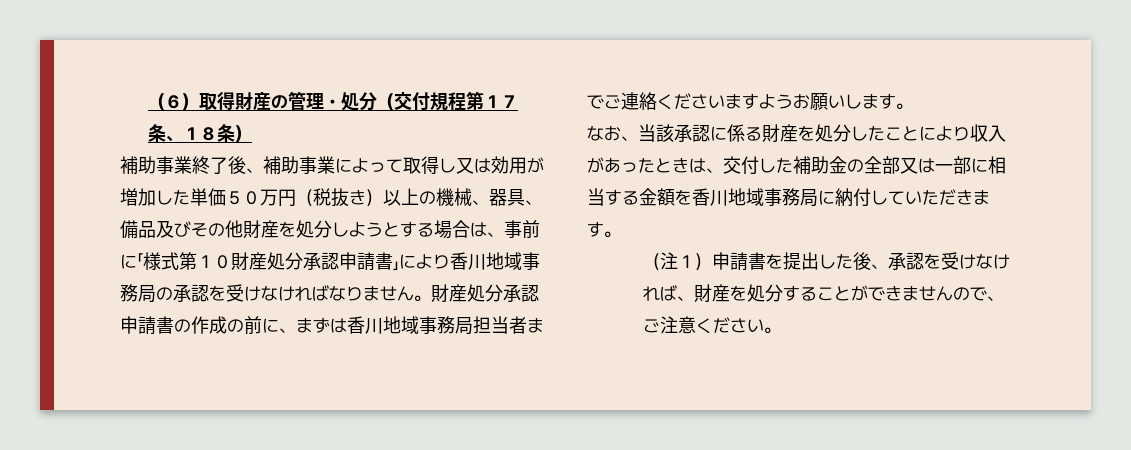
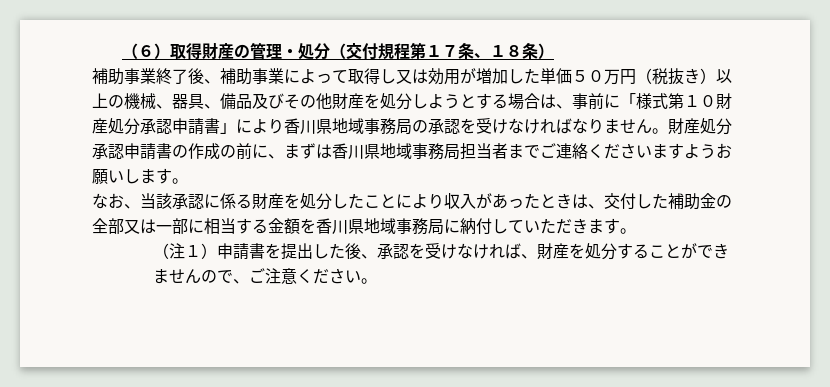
(486, 262) none -> [316,119,332,134] 県
(383, 326) none -> [364,144,380,159] 県
(728, 198) none -> [348,219,364,234] 県

